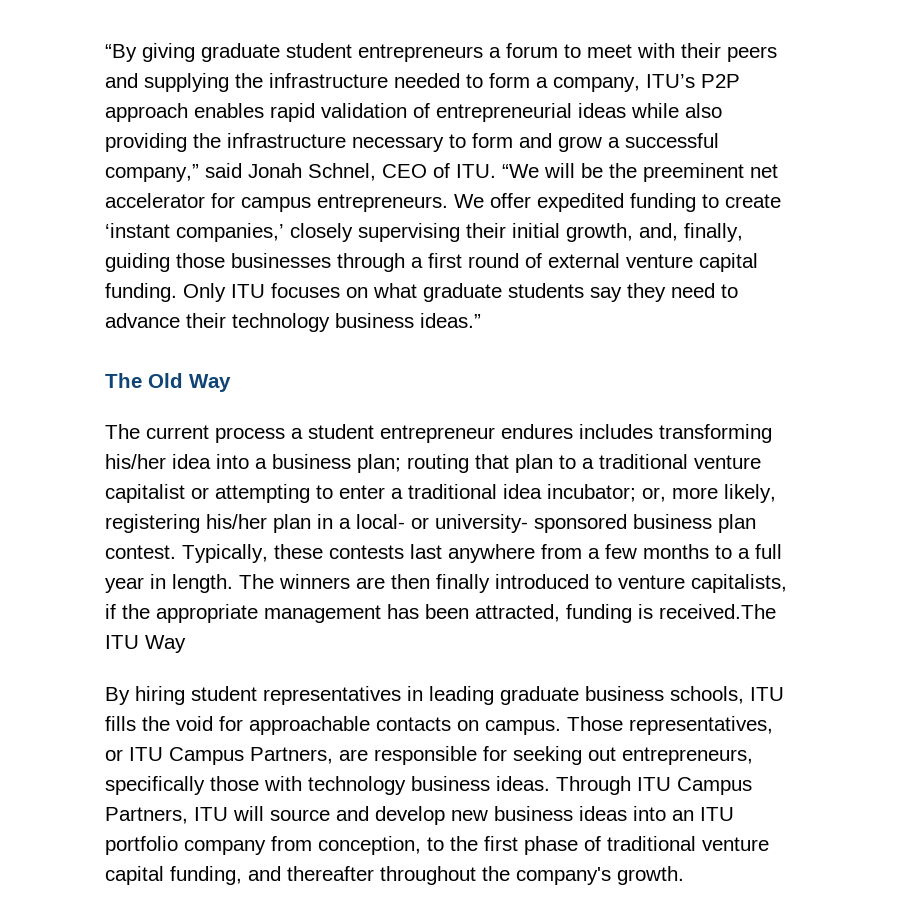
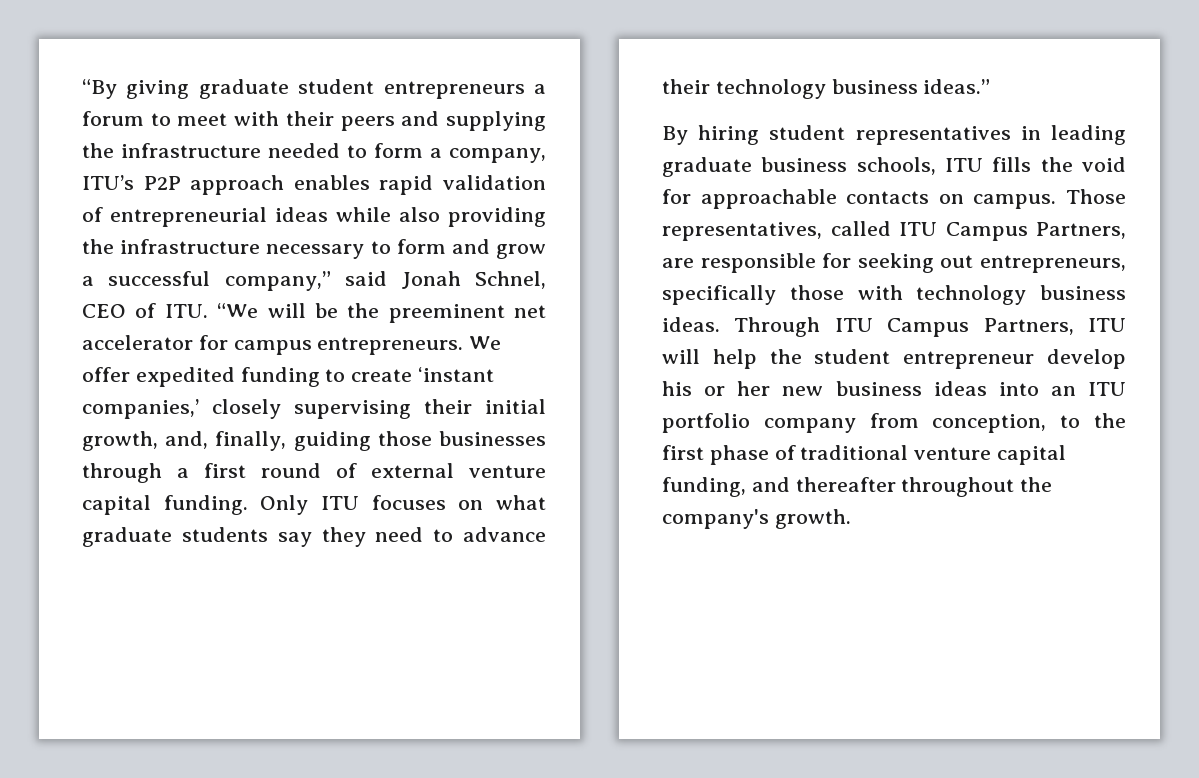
[105,373,231,392] [105,424,772,443] [105,454,761,473] [105,484,776,503] [105,514,756,533] [105,544,782,563] [105,574,787,593] [105,604,776,623] [105,635,186,653] // The Old Way // The current process a student entrepreneur endures includes transforming his/her idea into a business plan; routing that plan to a traditional venture capitalist or attempting to enter a traditional idea incubator; or, more likely, registering his/her plan in a local- or university- sponsored business plan contest. Typically, these contests last anywhere from a few months to a full year in length. The winners are then finally introduced to venture capitalists, if the appropriate management has been attracted, funding is received.The ITU Way -> (991, 86) none
[105,749,123,761] or -> [830,221,891,236] called
[270,806,445,825] source and develop -> [712,349,1126,369] [662,381,771,396] help the student entrepreneur develop his or her

